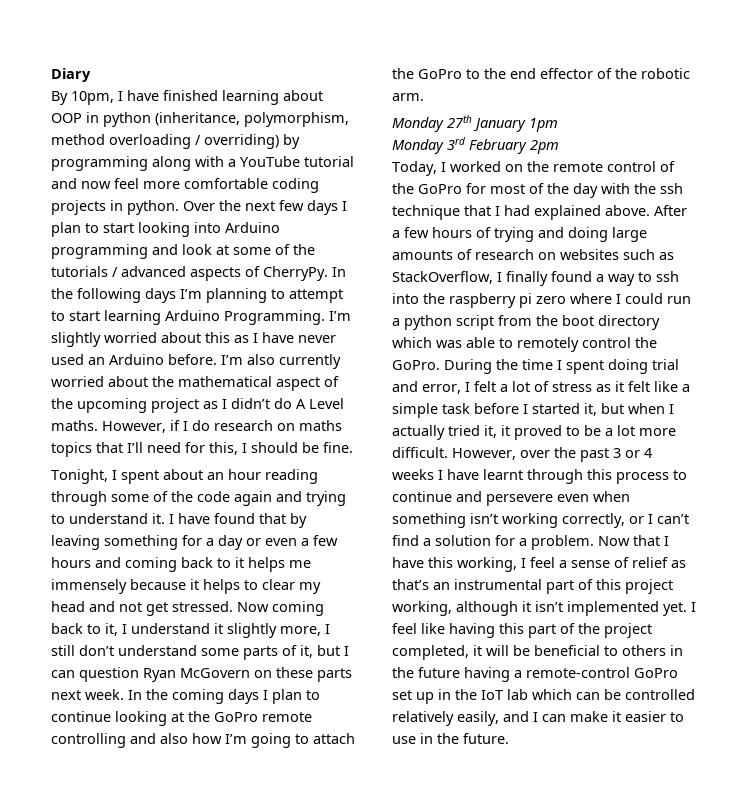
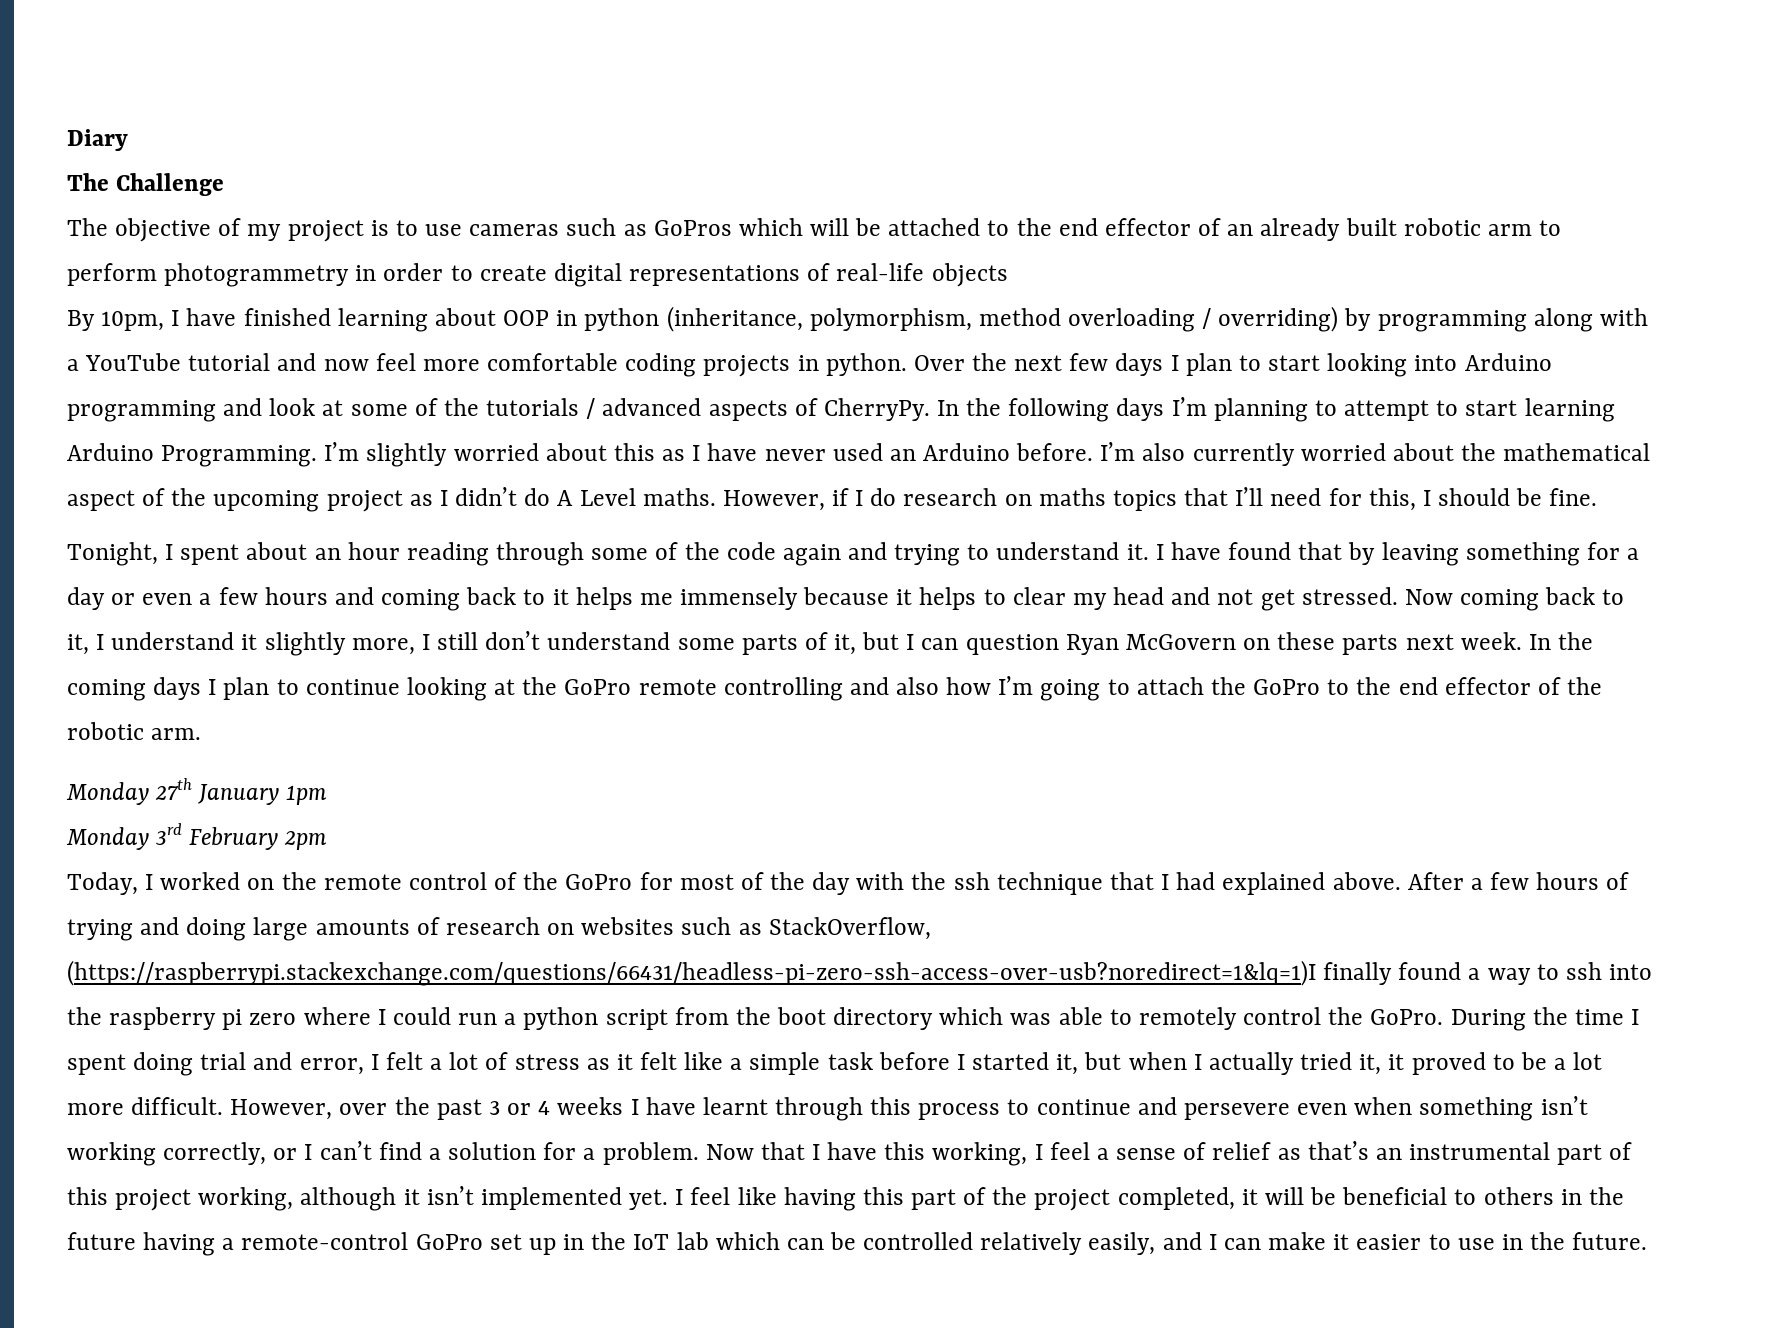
(91, 75) none -> [67,173,225,196] [67,218,1562,242] [67,263,1008,287] // The Challenge // The objective of my project is to use cameras such as GoPros which will be attached to the end effector of an already built robotic arm to perform photogrammetry in order to create digital representations of real-life objects
[497,272,502,282] I -> [67,960,1316,986] (https://raspberrypi.stackexchange.com/questions/66431/headless-pi-zero-ssh-access-over-usb?noredirect=1&lq=1)I

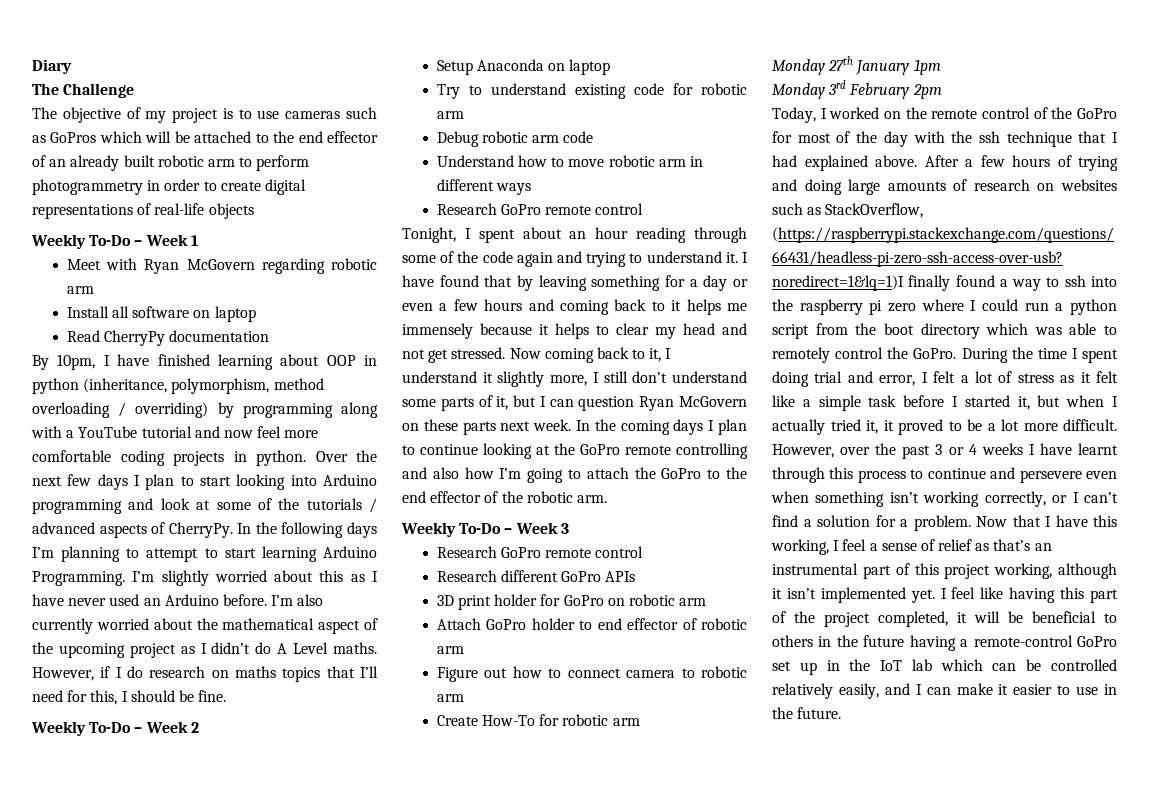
(1008, 275) none -> [31,234,198,249] [66,258,377,274] [66,286,94,294] [66,306,256,322] [66,330,270,346] // Weekly To-Do – Week 1 // Meet with Ryan McGovern regarding robotic arm // Install all software on laptop // Read CherryPy documentation
(1598, 497) none -> [31,721,199,736] [436,59,611,75] [436,83,747,99] [436,111,464,119] [436,131,594,147] [436,155,703,167] [436,179,532,195] [436,203,644,215] // Weekly To-Do – Week 2 // Setup Anaconda on laptop // Try to understand existing code for robotic arm // Debug robotic arm code // Understand how to move robotic arm in different ways // Research GoPro remote control
(202, 734) none -> [401,522,569,537] [436,546,644,558] [436,570,636,582] [436,594,707,610] [436,618,747,630] [436,646,464,654] [436,666,747,682] [436,694,464,702] [436,714,640,726] // Weekly To-Do – Week 3 // Research GoPro remote control // Research different GoPro APIs // 3D print holder for GoPro on robotic arm // Attach GoPro holder to end effector of robotic arm // Figure out how to connect camera to robotic arm // Create How-To for robotic arm

